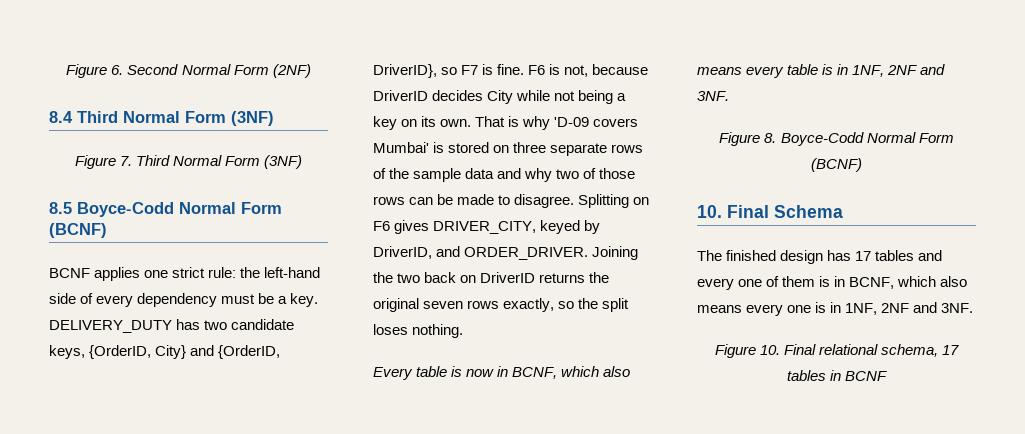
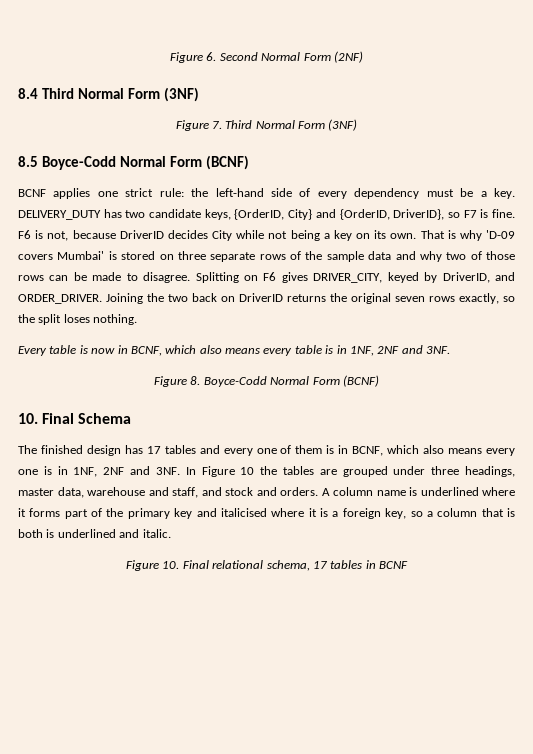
(974, 308) none -> [185,466,515,477] [18,487,515,498] [18,508,515,519] [18,529,171,538] In Figure 10 the tables are grouped under three headings, master data, warehouse and staff, and stock and orders. A column name is underlined where it forms part of the primary key and italicised where it is a foreign key, so a column that is both is underlined and italic.

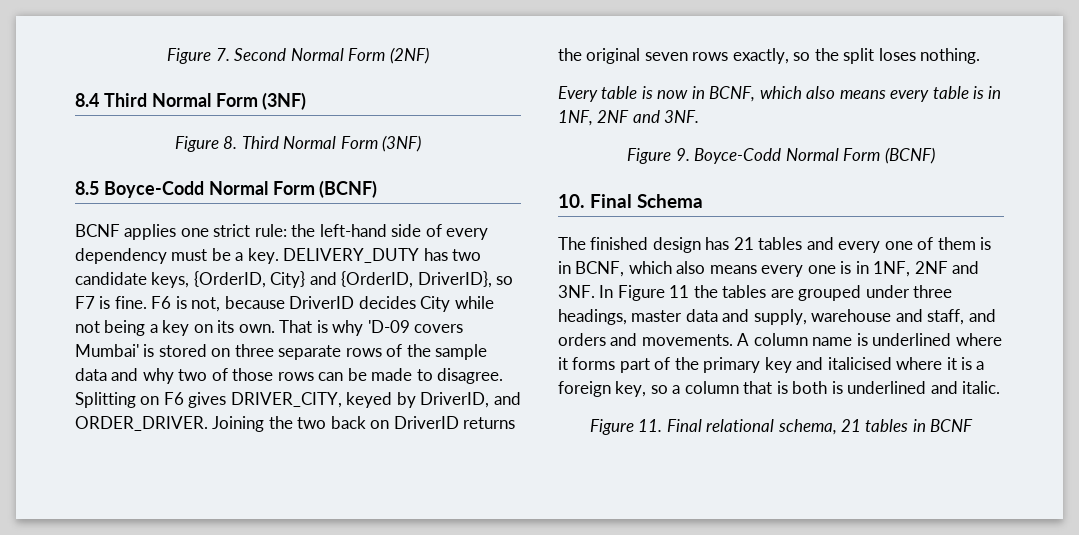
[170,52,217,63] Figure 6. -> [167,48,230,64] Figure 7.
[211,121,222,129] 7. -> [223,136,238,149] 8.
[190,376,201,385] 8. -> [675,148,690,161] 9.
[146,446,161,454] 17 -> [733,237,754,250] 21
[240,467,255,475] 10 -> [669,285,690,298] 11
[57,487,84,498] data, -> [685,309,807,325] data and supply,
[225,487,318,496] stock and orders. -> [558,333,733,346] orders and movements.
[162,561,180,569] 10. -> [638,419,663,432] 11.
[312,561,327,569] 17 -> [840,419,861,432] 21

